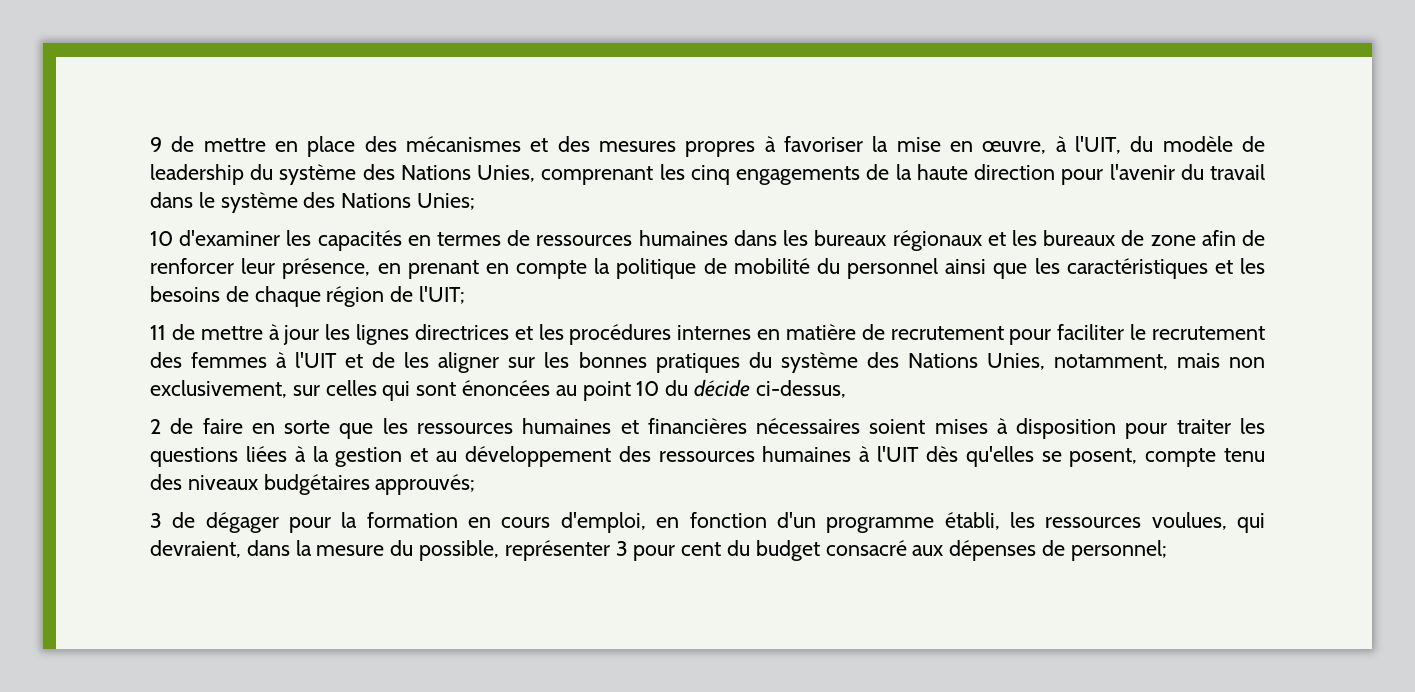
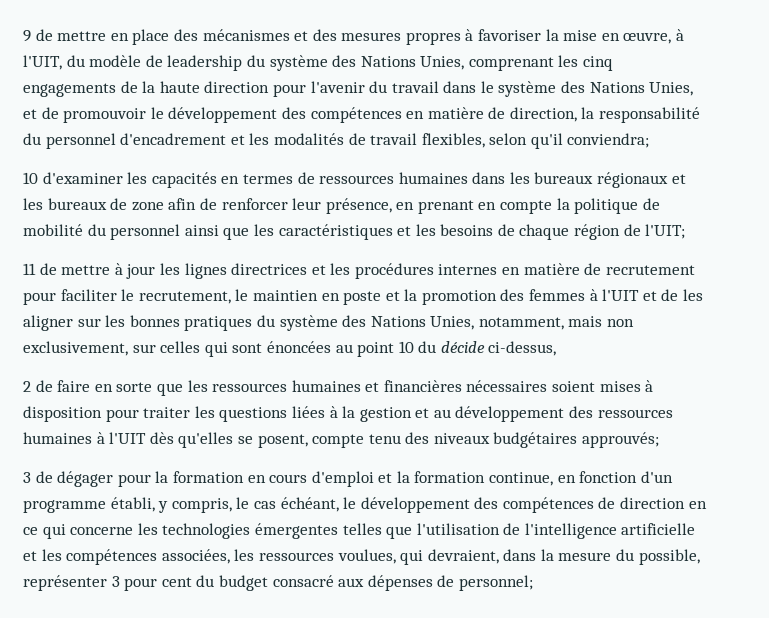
[417,193,476,210] Unies; -> [649,82,694,96] [23,107,701,123] [23,133,650,149] Unies, et de promouvoir le développement des compétences en matière de direction, la responsabilité du personnel d'encadrement et les modalités de travail flexibles, selon qu'il conviendra;
[1152,326,1266,340] recrutement -> [138,289,497,305] recrutement, le maintien en poste et la promotion
[560,512,646,533] d'emploi, -> [311,471,554,487] d'emploi et la formation continue,
(1000, 521) none -> [158,497,707,513] [23,523,696,539] [23,549,230,565] y compris, le cas échéant, le développement des compétences de direction en ce qui concerne les technologies émergentes telles que l'utilisation de l'intelligence artificielle et les compétences associées,

